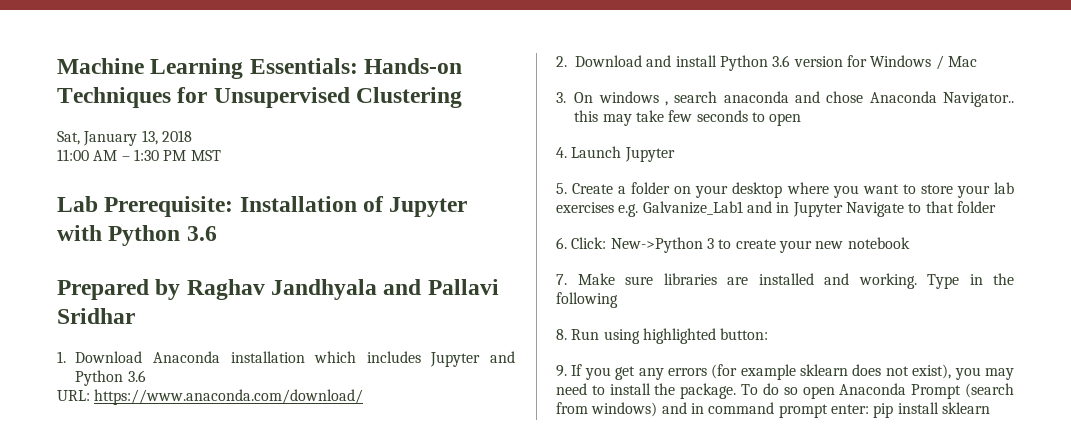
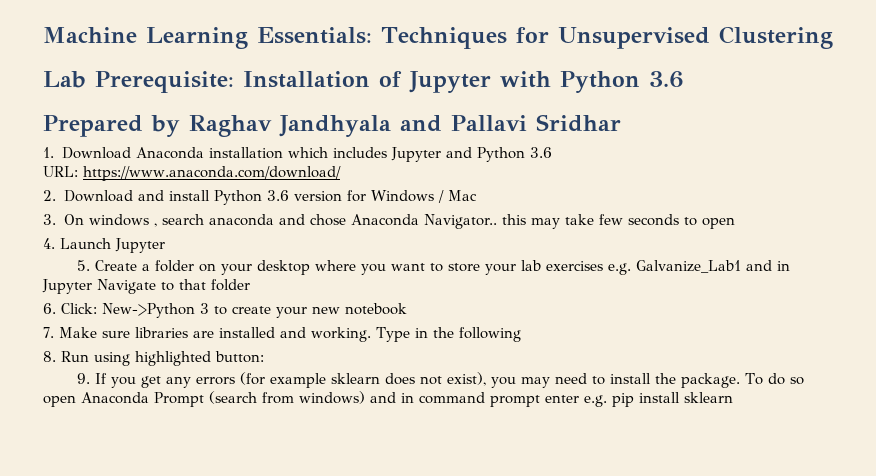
[364,58,463,74] Hands-on -> (372, 35) none
[57,130,192,146] [57,149,221,161] // Sat, January 13, 2018 // 11:00 AM – 1:30 PM MST -> (833, 37) none
[830,404,869,414] enter: -> [545,395,607,407] enter e.g.

